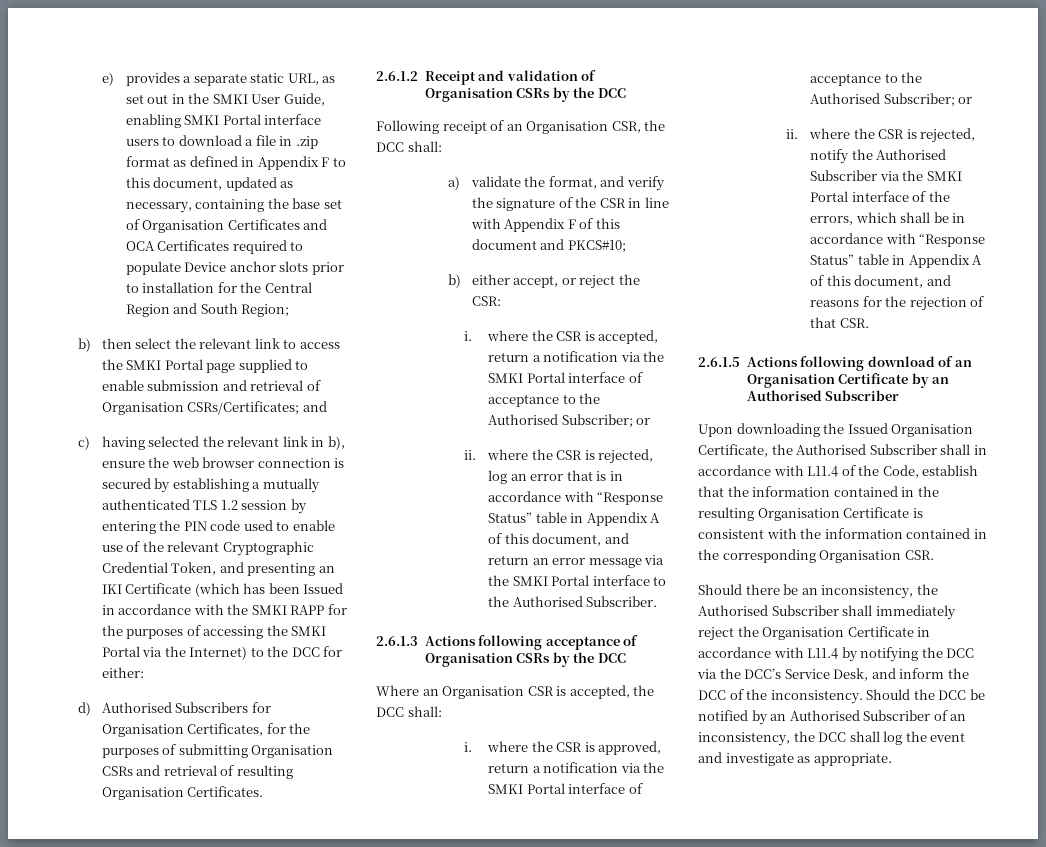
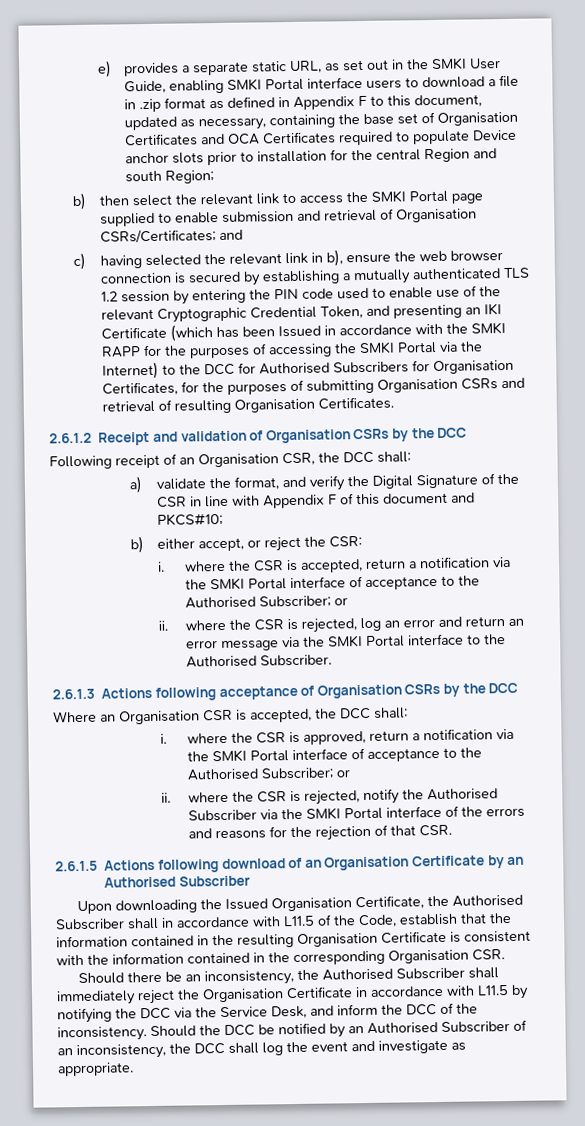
[264,282,312,293] Central -> [376,149,422,161] central
[200,303,238,314] South -> [125,170,163,183] south
[101,667,144,678] [77,702,91,716] either: // d) -> (256, 368) none
[496,198,556,211] signature -> [372,474,479,489] Digital Signature
[566,470,623,481] [488,491,664,505] [488,512,661,526] [488,533,602,546] that is in accordance with “Response Status” table in Appendix A of this document, -> (435, 623) none
[810,212,966,225] [810,233,986,247] [810,254,983,268] [810,275,924,288] errors, which shall be in accordance with “Response Status” table in Appendix A of this document, -> [485,807,525,818] errors
[807,466,839,477] L11.4 -> [283,915,315,927] L11.5
[807,648,839,659] L11.4 -> [477,985,509,996] L11.5
[744,668,782,679] DCC’s -> (217, 1012) none

